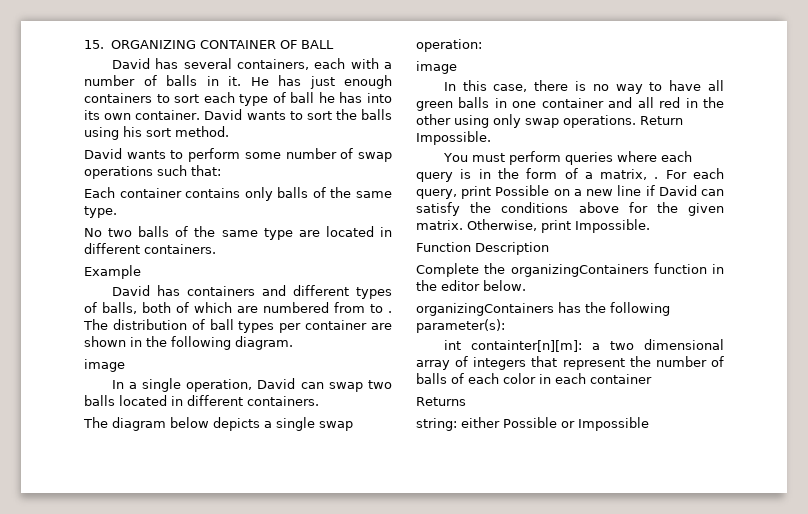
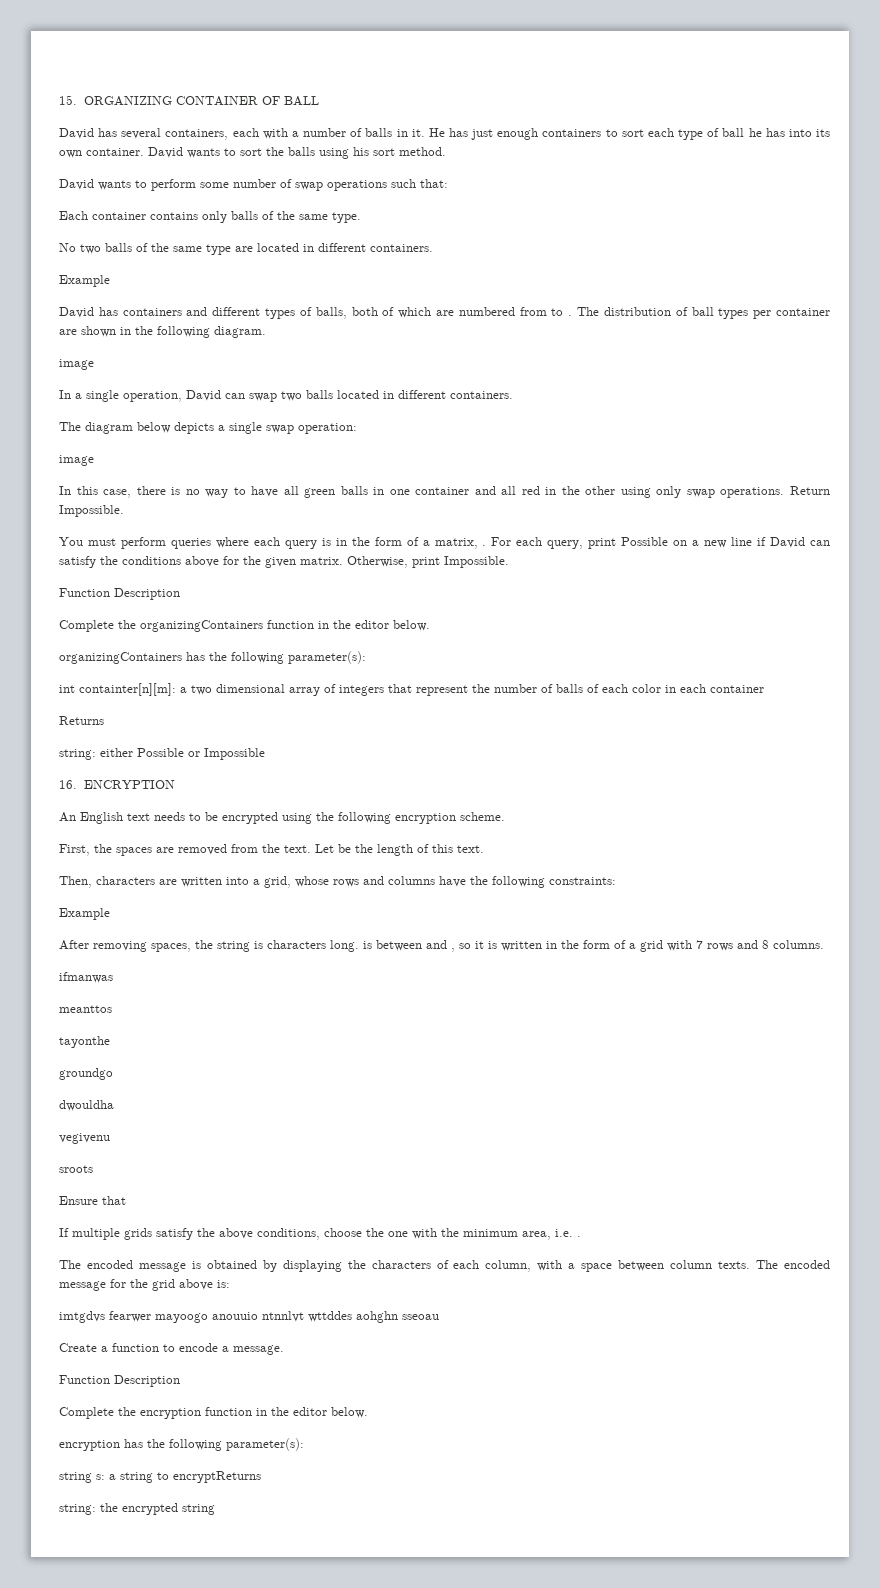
(649, 424) none -> [59,780,175,789] [59,812,505,824] [59,844,484,856] [59,876,616,888] [59,908,110,920] [59,940,824,952] [59,972,113,983] [59,1005,112,1013] [59,1036,110,1048] [59,1068,113,1080] [59,1100,114,1111] [59,1133,110,1144] [59,1165,93,1173] [59,1196,126,1205] [59,1228,581,1240] [59,1260,830,1272] [59,1279,230,1291] [59,1311,439,1323] [59,1343,284,1355] [59,1375,180,1387] [59,1407,368,1419] [59,1438,304,1451] [59,1471,261,1483] [59,1503,215,1515] // 16. ENCRYPTION // An English text needs to be encrypted using the following encryption scheme. // First, the spaces are removed from the text. Let be the length of this text. // Then, characters are written into a grid, whose rows and columns have the following constraints: // Example // After removing spaces, the string is characters long. is between and , so it is written in the form of a grid with 7 rows and 8 columns. // ifmanwas // meanttos // tayonthe // groundgo // dwouldha // vegivenu // sroots // Ensure that // If multiple grids satisfy the above conditions, choose the one with the minimum area, i.e. . // The encoded message is obtained by displaying the characters of each column, with a space between column texts. The encoded message for the grid above is: // imtgdvs fearwer mayoogo anouuio ntnnlvt wttddes aohghn sseoau // Create a function to encode a message. // Function Description // Complete the encryption function in the editor below. // encryption has the following parameter(s): // string s: a string to encryptReturns // string: the encrypted string

